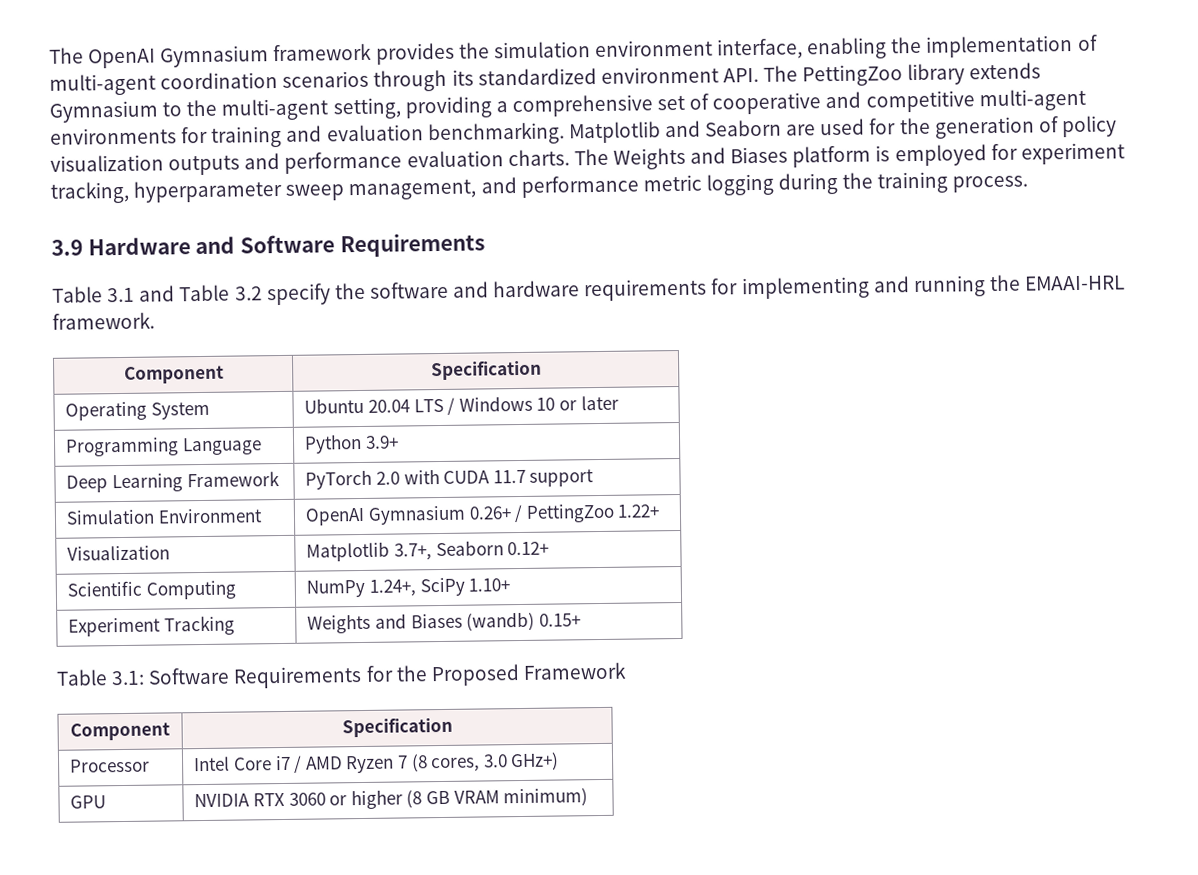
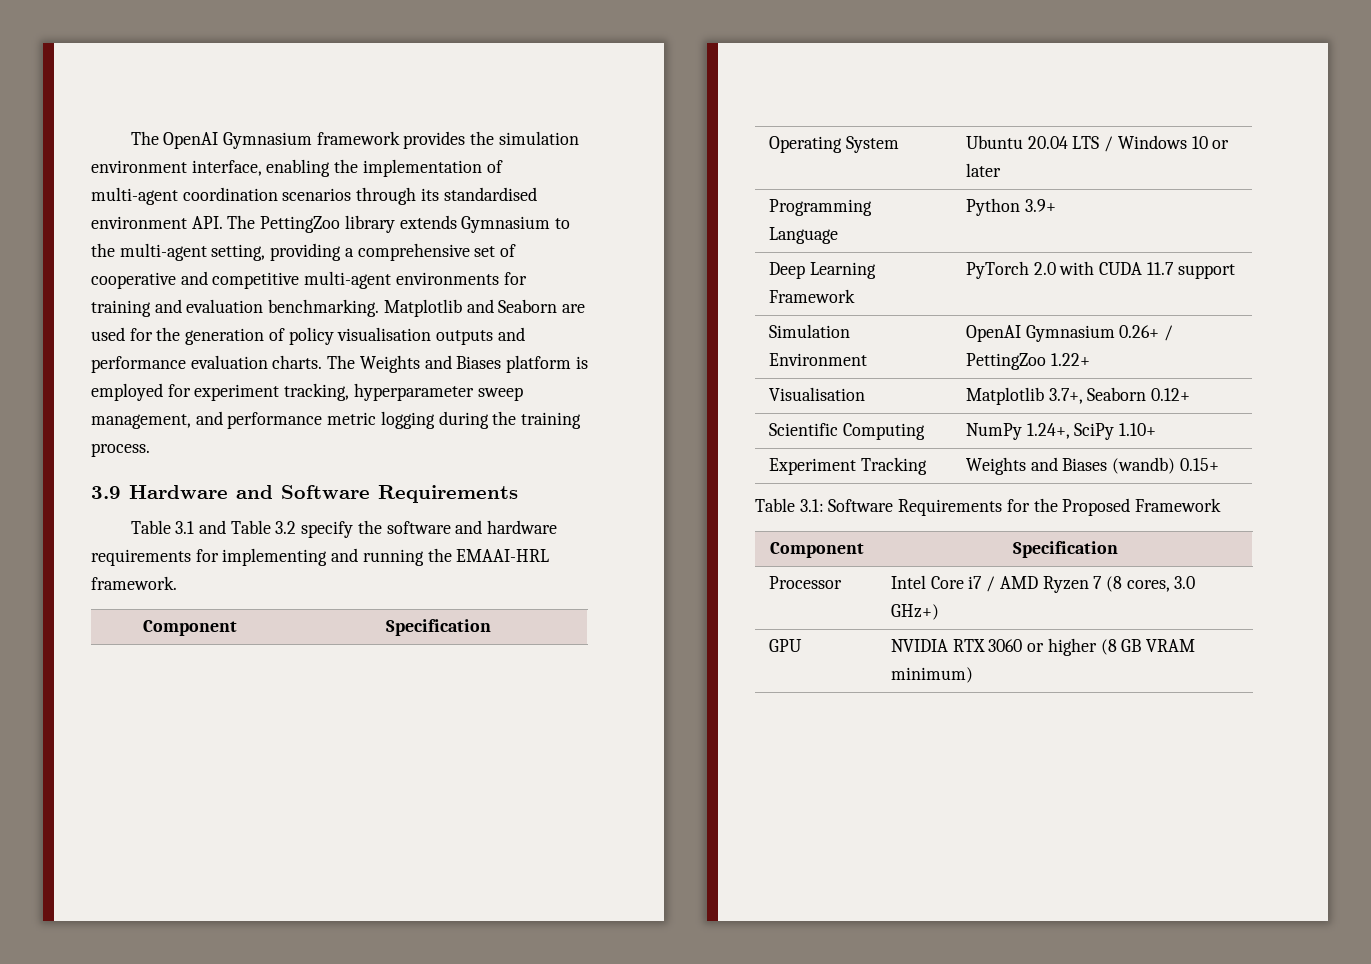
[477,68,597,86] standardized -> [443,187,537,201] standardised
[50,154,164,172] visualization -> [337,327,432,341] visualisation
[67,545,171,561] Visualization -> [768,387,865,401] Visualisation

